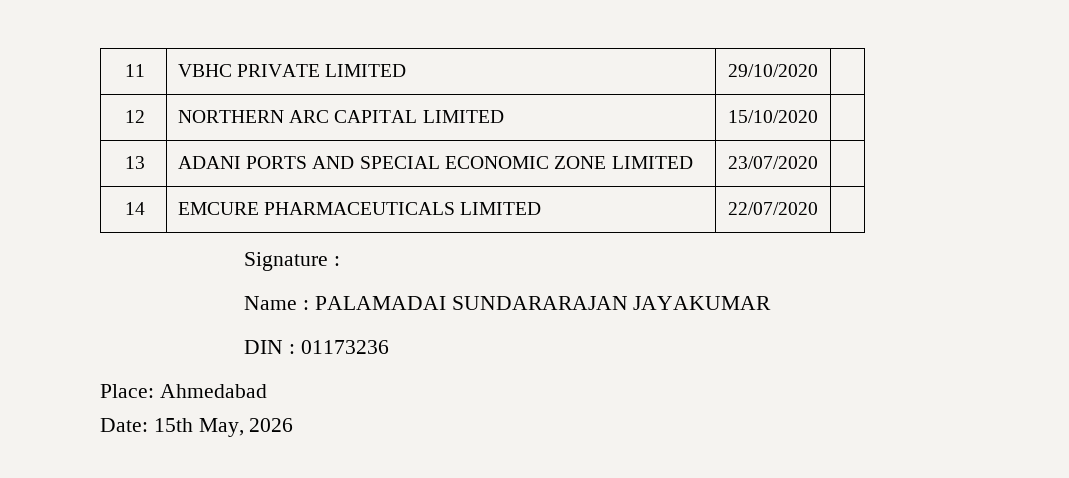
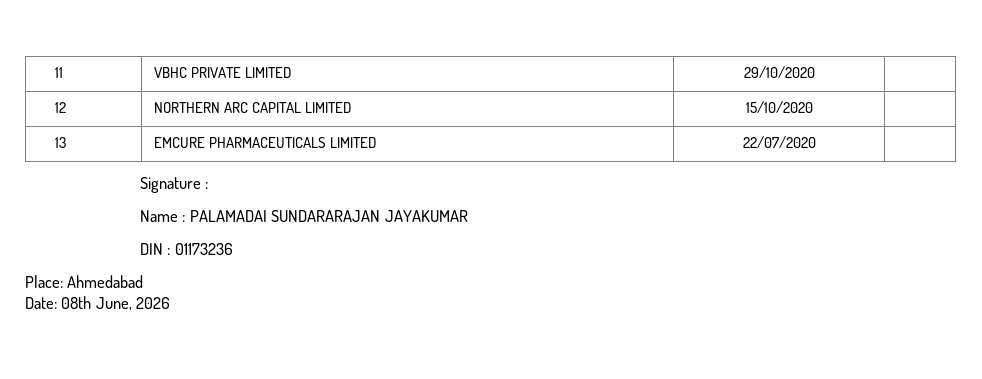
[177,156,693,169] [728,156,818,169] [124,202,145,215] | ADANI PORTS AND SPECIAL ECONOMIC ZONE LIMITED | 23/07/2020 | // 14 -> (67, 142) none
[153,418,244,437] 15th May, -> [61,296,132,310] 08th June,

